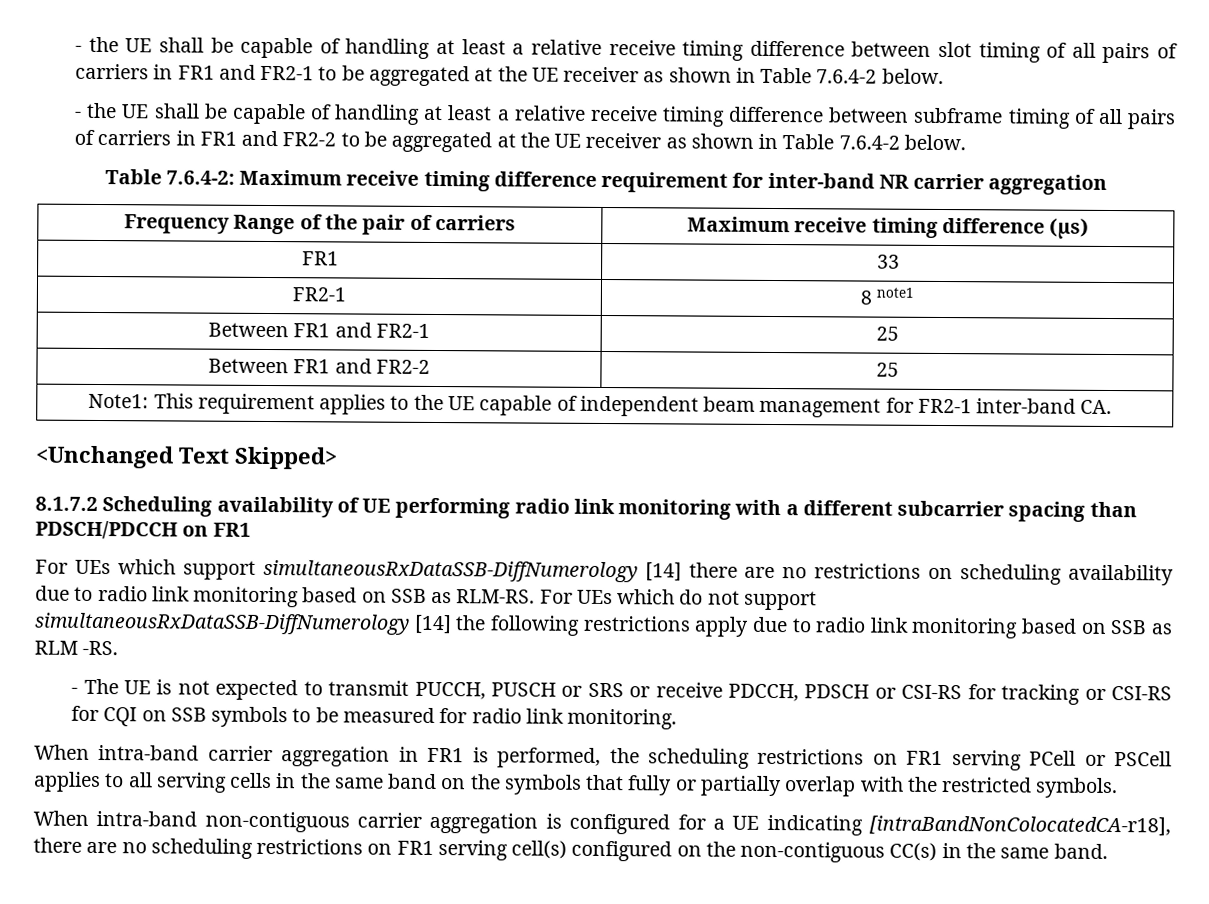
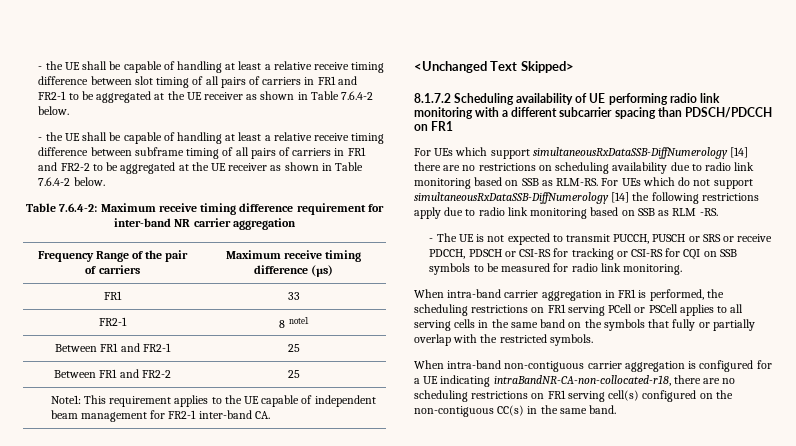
[869,815,1171,837] [intraBandNonColocatedCA-r18], -> [493,375,671,386] intraBandNR-CA-non-collocated-r18,

